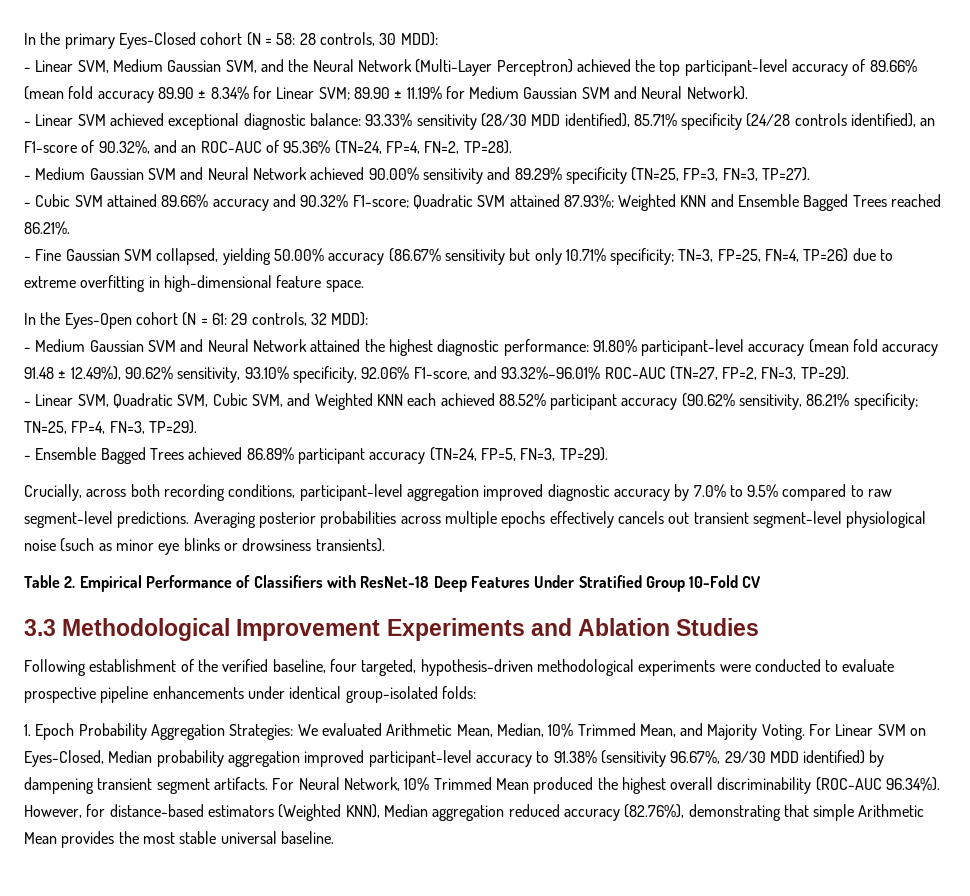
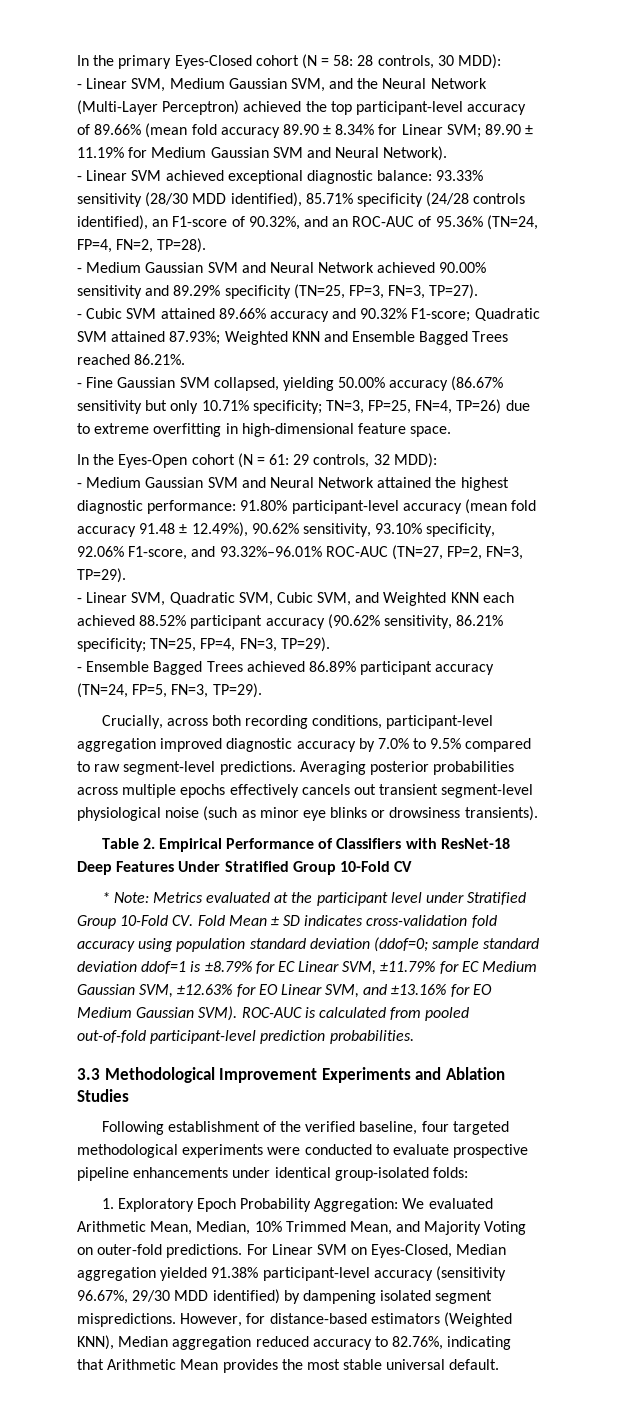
(762, 582) none -> [101,892,527,906] [77,915,497,929] [77,937,540,952] [77,961,538,975] [77,984,492,998] [77,1006,470,1021] [77,1030,414,1044] // * Note: Metrics evaluated at the participant level under Stratified Group 10-Fold CV. Fold Mean ± SD indicates cross-validation fold accuracy using population standard deviation (ddof=0; sample standard deviation ddof=1 is ±8.79% for EC Linear SVM, ±11.79% for EC Medium Gaussian SVM, ±12.63% for EO Linear SVM, and ±13.16% for EO Medium Gaussian SVM). ROC-AUC is calculated from pooled out-of-fold participant-level prediction probabilities.
[361,659,533,676] targeted, hypothesis-driven -> [452,1121,509,1135] targeted
(31, 730) none -> [117,1198,194,1212] Exploratory
[150,724,294,740] Aggregation Strategies: -> [314,1198,399,1212] Aggregation:
[761,724,805,740] Voting. -> [484,1221,527,1235] [77,1244,243,1258] Voting on outer-fold predictions.
[156,750,597,767] probability aggregation improved participant-level accuracy to 91.38% -> [77,1267,433,1281] aggregation yielded 91.38% participant-level accuracy
[97,777,941,794] transient segment artifacts. For Neural Network, 10% Trimmed Mean produced the highest overall discriminability (ROC-AUC 96.34%). -> [380,1290,493,1304] [77,1313,176,1327] isolated segment mispredictions.
[624,804,855,821] (82.76%), demonstrating that simple -> [374,1336,512,1350] [77,1359,104,1370] to 82.76%, indicating that
[280,831,334,844] baseline. -> [449,1359,500,1370] default.

